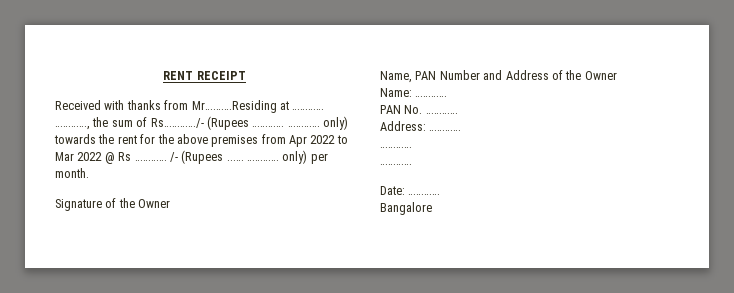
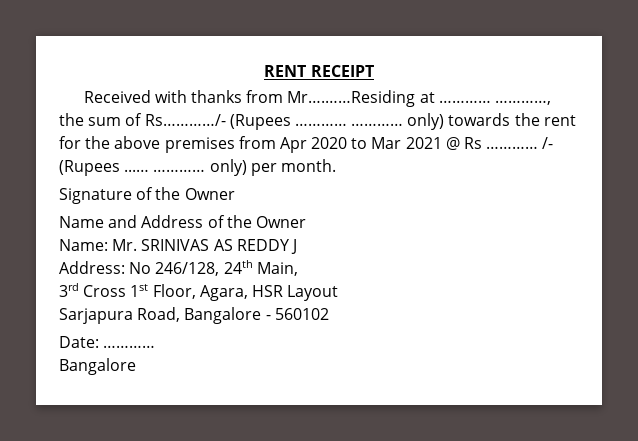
[310,135,336,144] 2022 -> [311,137,348,149] 2020
[77,152,103,161] 2022 -> [405,137,442,149] 2021
[380,70,480,83] Name, PAN Number -> [59,216,104,228] Name
[415,96,448,97] [380,105,458,114] [380,121,462,131] [380,147,412,148] [380,164,412,165] ………… // PAN No. ………… // Address: ………… // ………… // ………… -> [112,239,297,254] [59,260,298,276] [59,283,339,301] [59,307,329,324] Mr. SRINIVAS AS REDDY J // Address: No 246/128, 24th Main, // 3rd Cross 1st Floor, Agara, HSR Layout // Sarjapura Road, Bangalore - 560102

